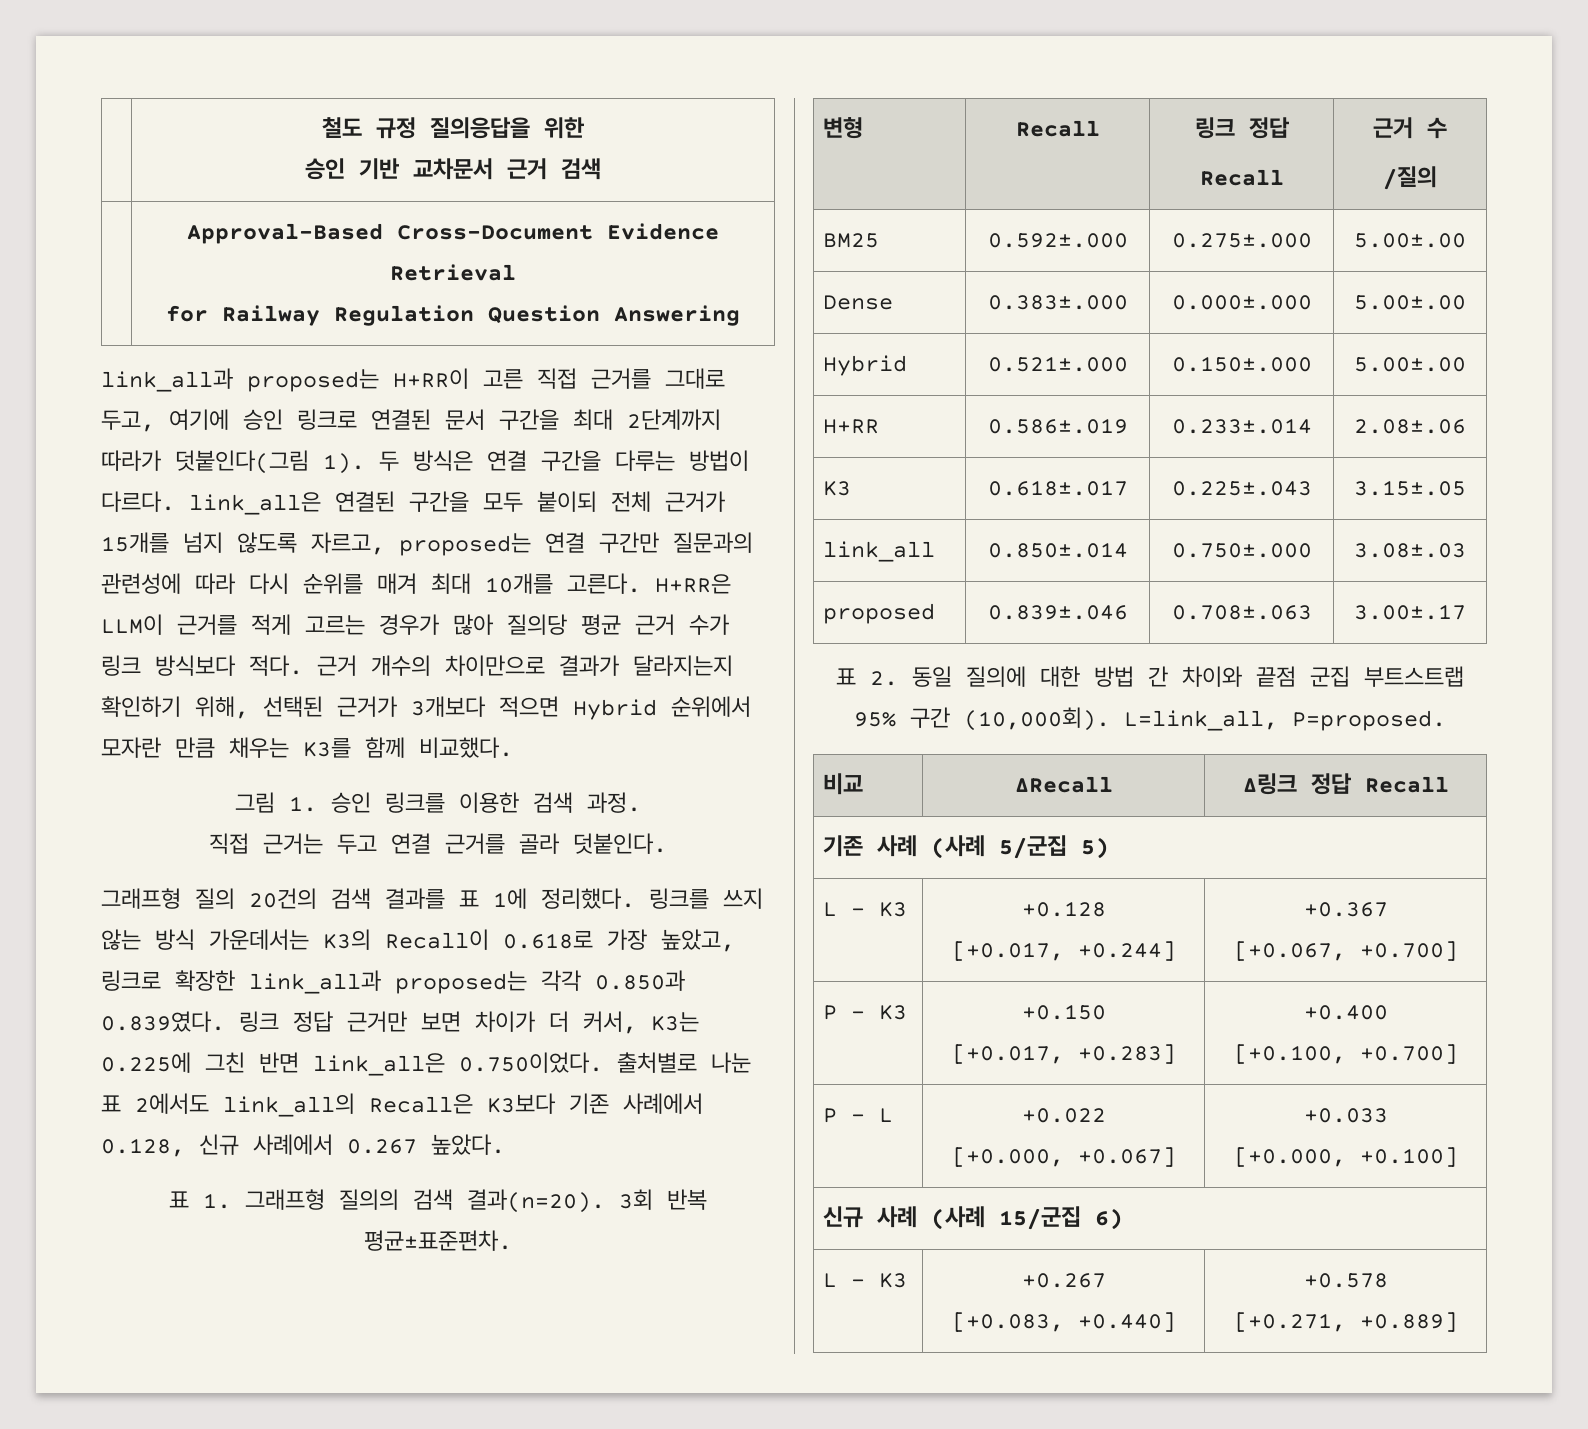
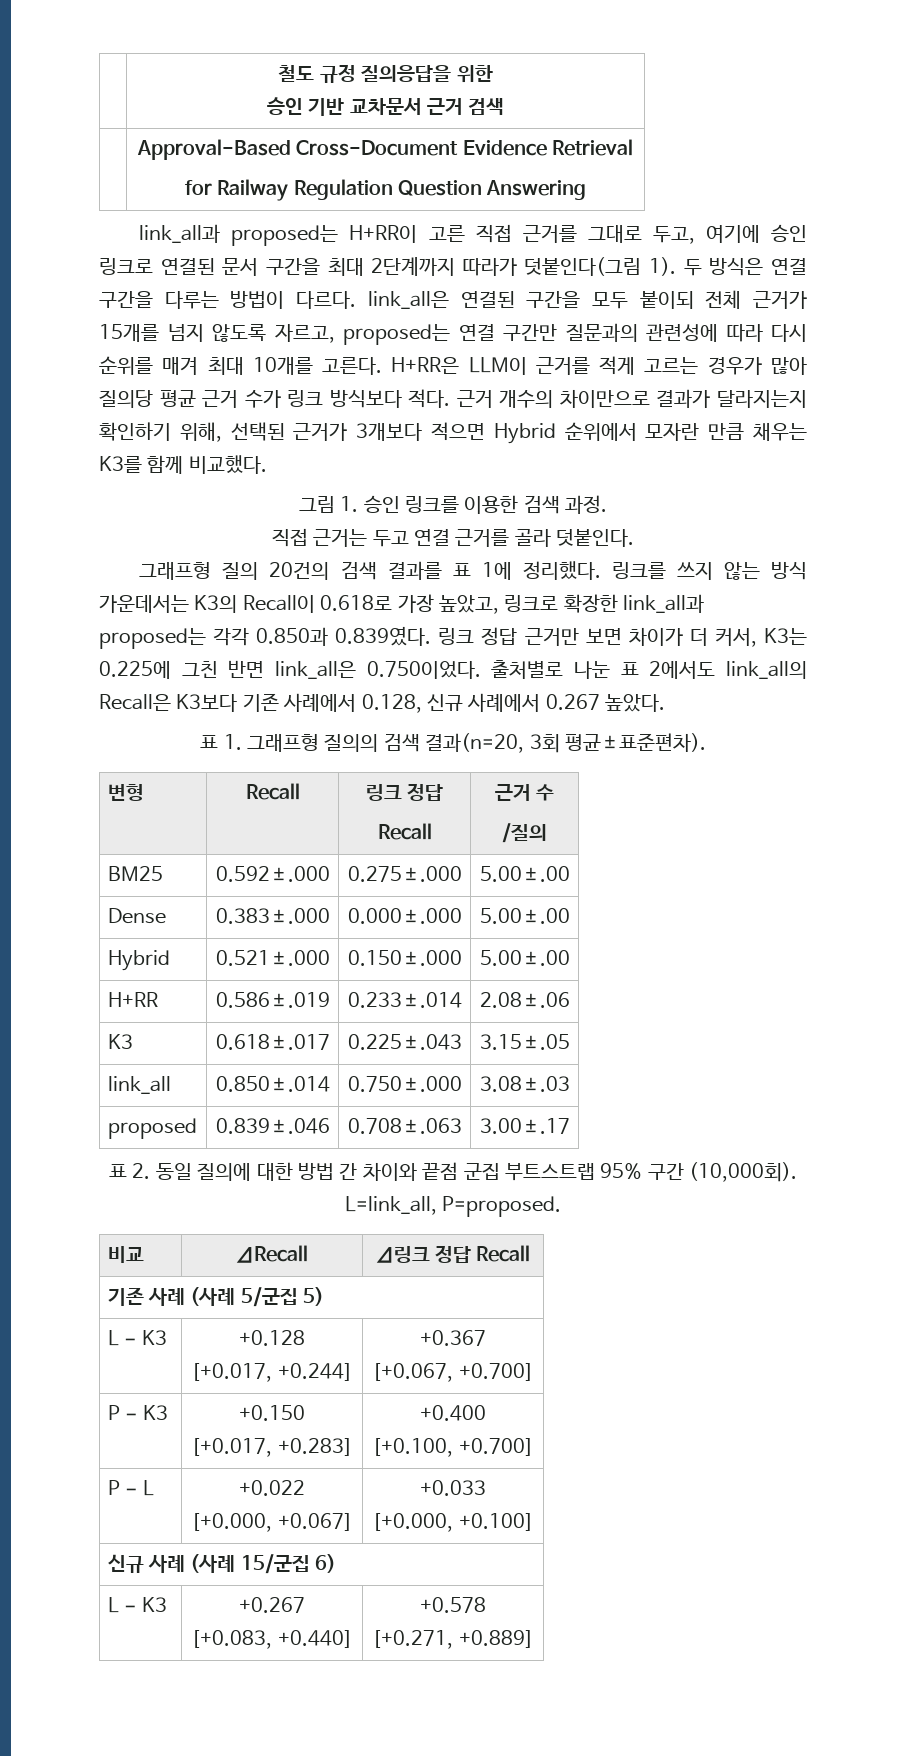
[467,1189,707,1213] [364,1230,512,1251] 결과(n=20). 3회 반복 평균±표준편차. -> [425,733,706,753] 결과(n=20, 3회 평균±표준편차).

